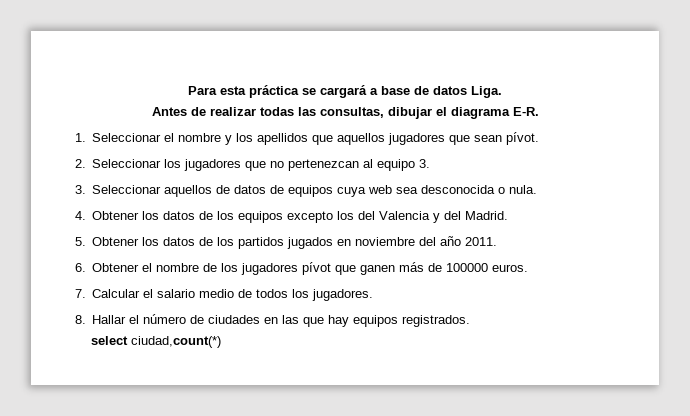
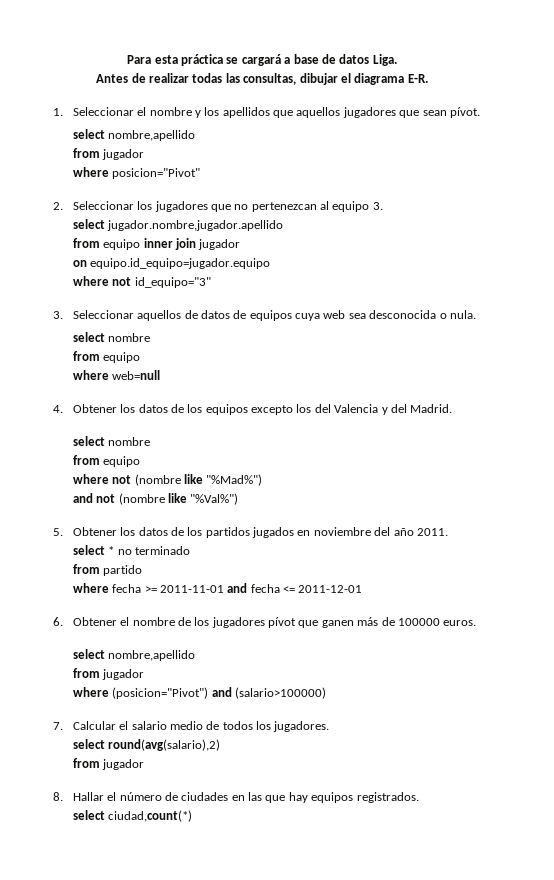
(540, 138) none -> [72,129,196,141] [72,148,145,160] [72,167,201,179] // select nombre,apellido // from jugador // where posicion="Pivot"
(431, 163) none -> [72,219,284,231] [72,238,241,250] [72,258,271,269] [72,276,211,288] // select jugador.nombre,jugador.apellido // from equipo inner join jugador // on equipo.id_equipo=jugador.equipo // where not id_equipo="3"
(538, 189) none -> [72,332,151,342] [72,351,141,363] [72,370,161,380] // select nombre // from equipo // where web=null
(509, 215) none -> [72,436,151,446] [72,455,141,467] [72,474,263,486] [72,493,239,505] // select nombre // from equipo // where not (nombre like "%Mad%") // and not (nombre like "%Val%")
(498, 241) none -> [72,545,190,555] [72,564,143,576] [72,583,363,593] // select * no terminado // from partido // where fecha >= 2011-11-01 and fecha <= 2011-12-01
(529, 268) none -> [72,649,196,661] [72,668,145,680] [72,687,326,699] // select nombre,apellido // from jugador // where (posicion="Pivot") and (salario>100000)
(374, 295) none -> [72,739,221,751] [72,758,145,770] // select round(avg(salario),2) // from jugador

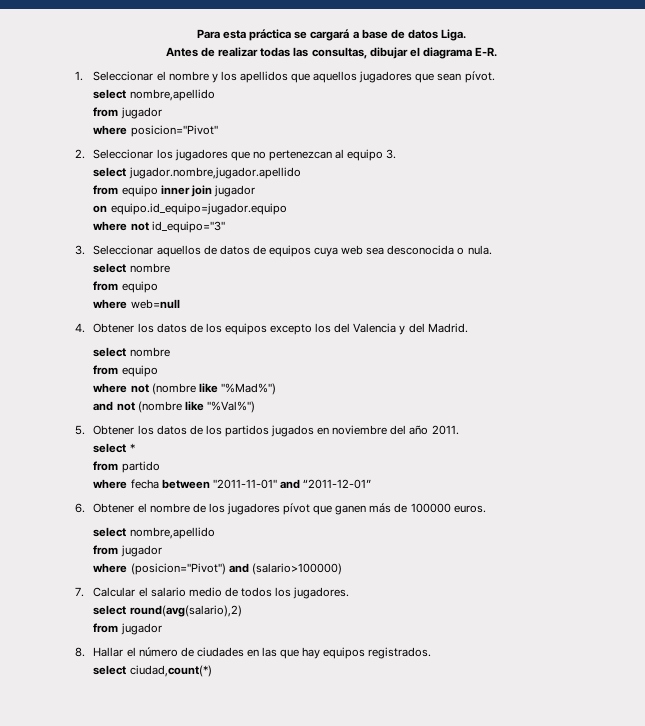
[117,546,190,555] no terminado -> (135, 447) none
[144,583,363,593] >= 2011-11-01 and fecha <= 2011-12-01 -> [161,479,371,489] between "2011-11-01" and “2011-12-01”

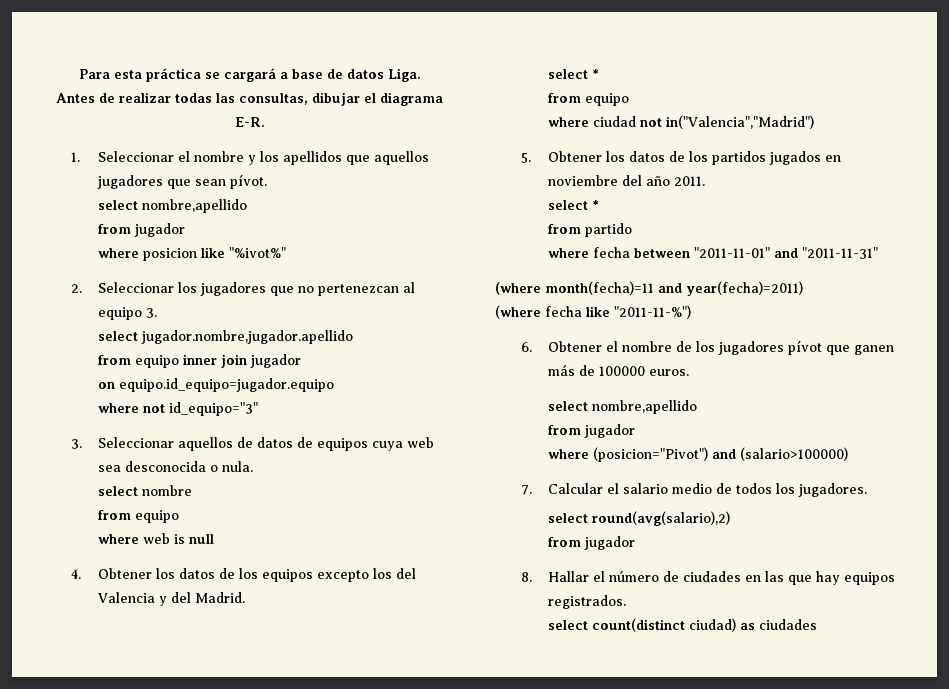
[130,125,218,137] posicion="Pivot" -> [142,247,286,261] posicion like "%ivot%"
[130,299,180,309] web=null -> [142,533,214,544] web is null
[129,347,170,357] [93,365,158,377] [93,383,276,395] [93,401,255,413] nombre // from equipo // where not (nombre like "%Mad%") // and not (nombre like "%Val%") -> [591,69,599,79] [547,93,629,106] [547,115,814,129] * // from equipo // where ciudad not in("Valencia","Madrid")
[302,479,371,489] “2011-12-01” -> [801,247,878,259] [495,281,803,296] [495,305,691,319] "2011-11-31" // (where month(fecha)=11 and year(fecha)=2011) // (where fecha like "2011-11-%")
[129,665,212,677] ciudad,count(*) -> [591,618,817,632] count(distinct ciudad) as ciudades

